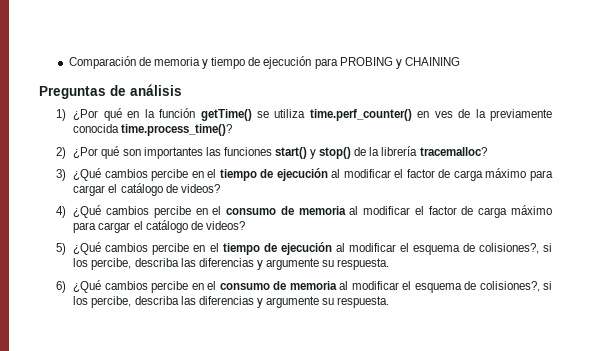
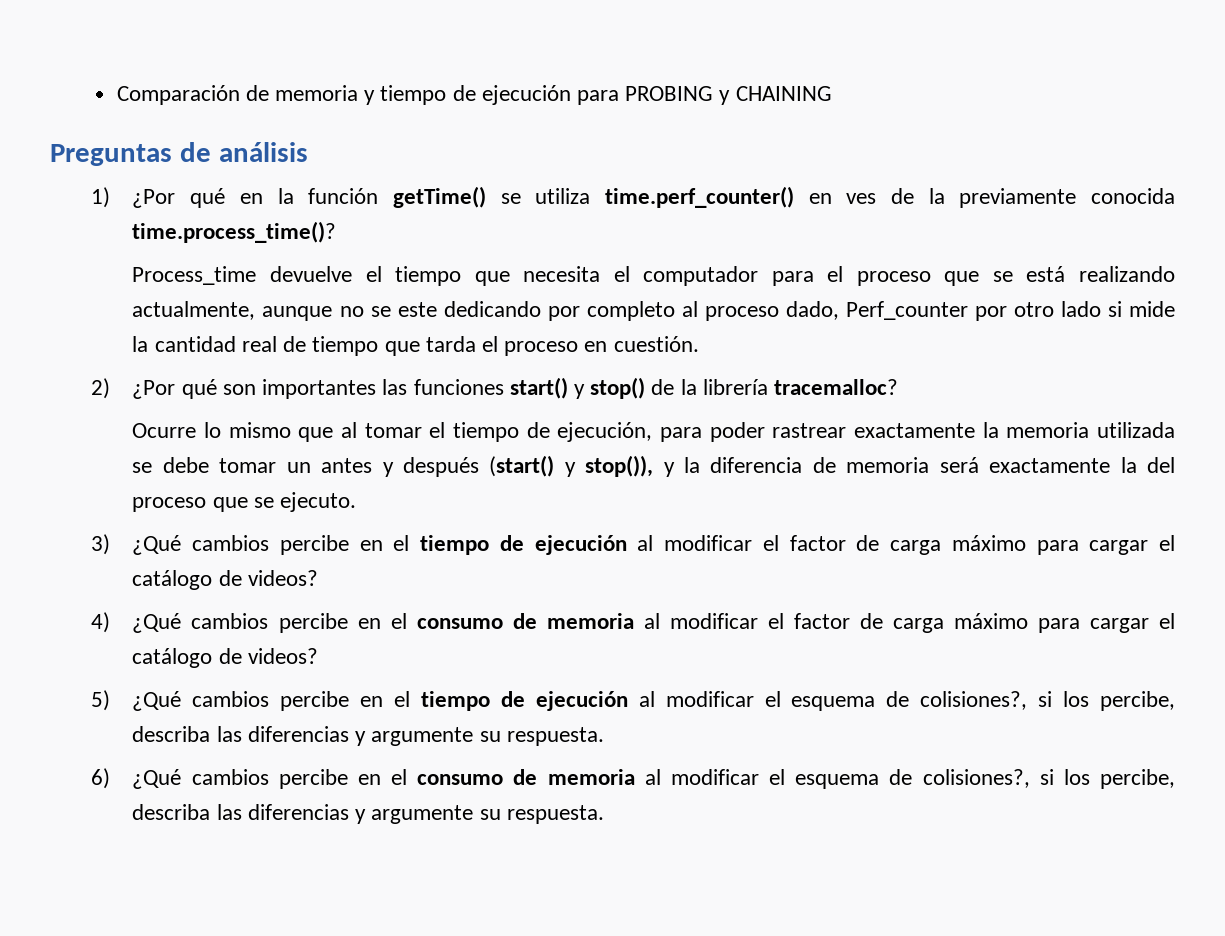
(233, 130) none -> [132,266,1175,286] [132,301,1175,321] [132,336,699,356] // Process_time devuelve el tiempo que necesita el computador para el proceso que se está realizando actualmente, aunque no se este dedicando por completo al proceso dado, Perf_counter por otro lado si mide la cantidad real de tiempo que tarda el proceso en cuestión.
(487, 151) none -> [132,422,1175,442] [132,455,1175,477] [132,492,357,512] // Ocurre lo mismo que al tomar el tiempo de ejecución, para poder rastrear exactamente la memoria utilizada se debe tomar un antes y después (start() y stop()), y la diferencia de memoria será exactamente la del proceso que se ejecuto.

